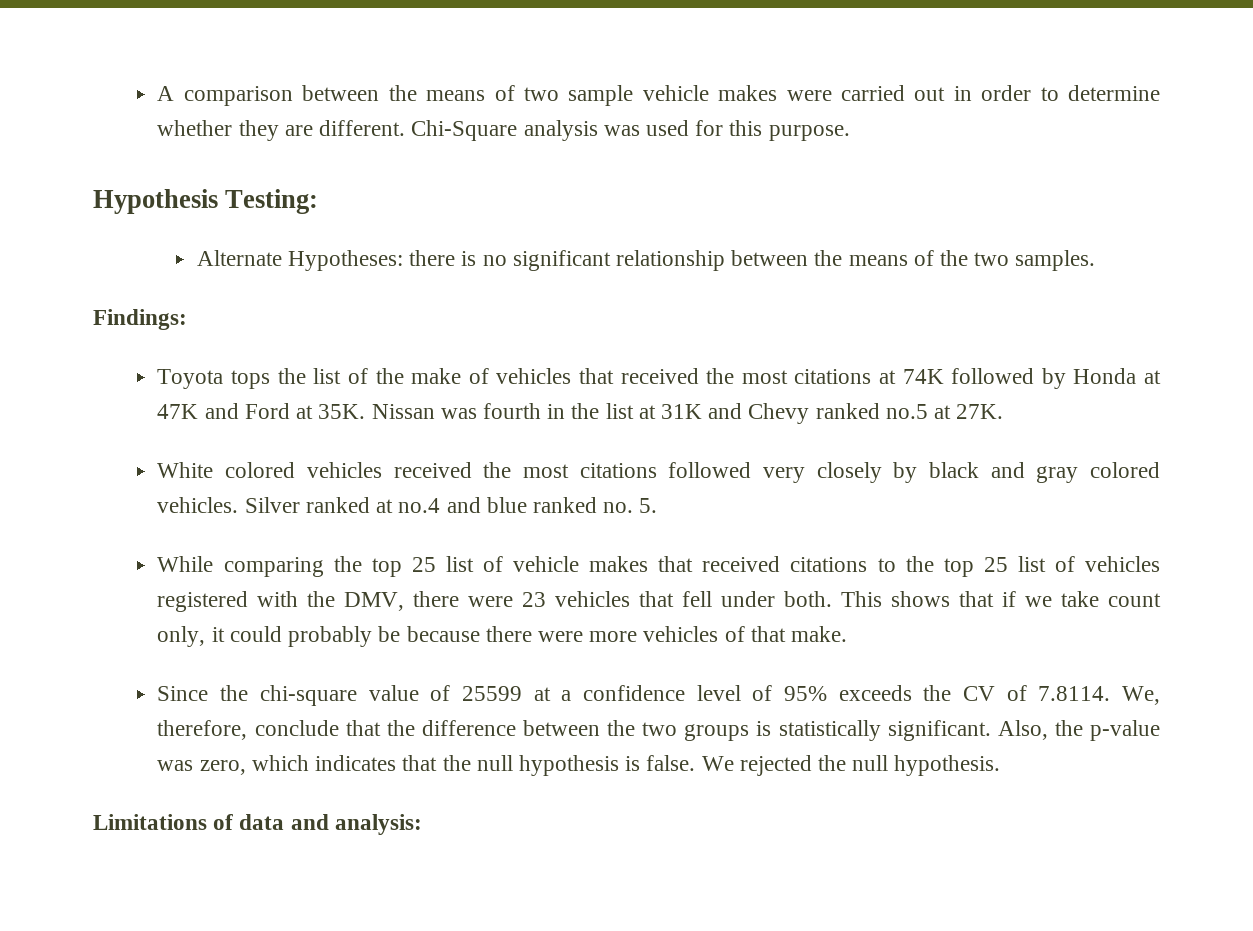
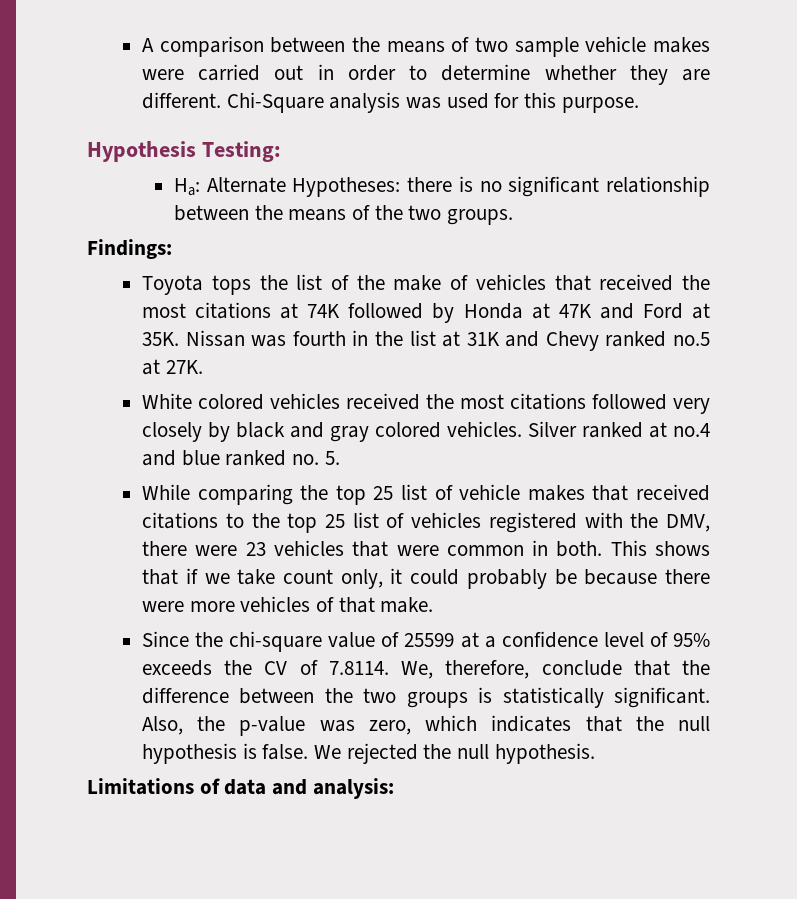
(319, 201) none -> [174,178,201,196] Ha:
[1015,250,1096,271] samples. -> [447,209,514,225] groups.
[682,591,776,607] fell under -> [396,540,549,556] were common in

